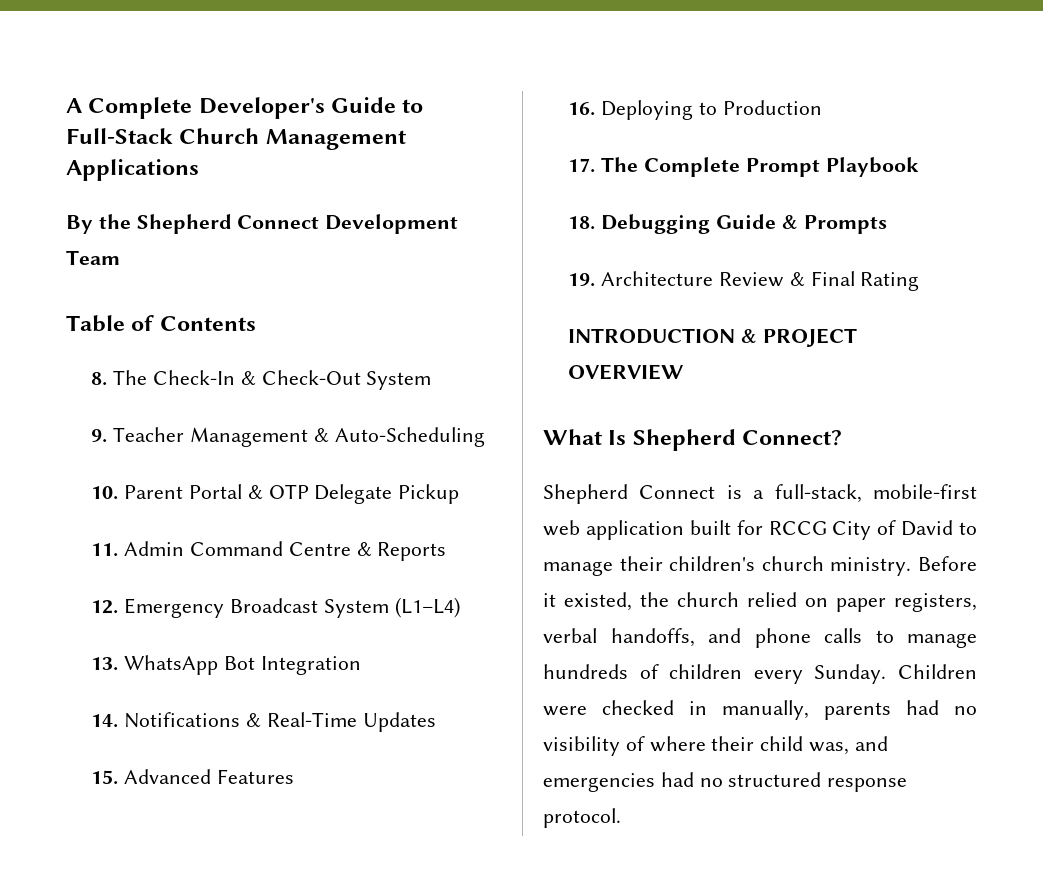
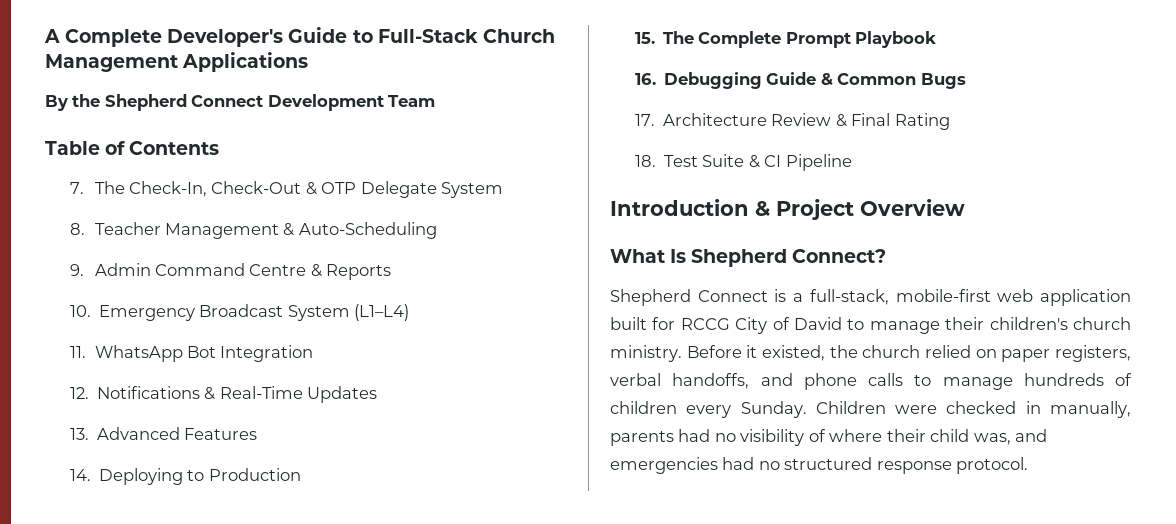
[91,370,361,386] 8. The Check-In & Check-Out -> [69,181,437,198] 7. The Check-In, Check-Out & OTP Delegate
[91,429,108,443] 9. -> [69,223,85,235] 8.
[91,484,460,504] [91,543,119,557] 10. Parent Portal & OTP Delegate Pickup // 11. -> [69,264,84,276] 9.
[91,600,119,614] 12. -> [69,305,91,317] 10.
[91,657,119,671] 13. -> [69,346,86,358] 11.
[91,714,119,728] 14. -> [69,387,89,399] 12.
[91,770,119,785] 15. -> [69,428,89,440] 13.
[568,102,596,116] 16. -> [69,469,91,481] 14.
[568,158,596,173] 17. -> [634,32,655,44] 15.
[568,216,596,230] 18. -> [634,73,656,85] 16.
[803,215,887,234] [568,273,596,287] Prompts // 19. -> [837,73,966,89] [634,114,655,126] Common Bugs // 17.
[568,328,858,347] [568,364,685,380] INTRODUCTION & PROJECT OVERVIEW -> [634,154,852,171] [610,199,965,220] 18. Test Suite & CI Pipeline // Introduction & Project Overview

